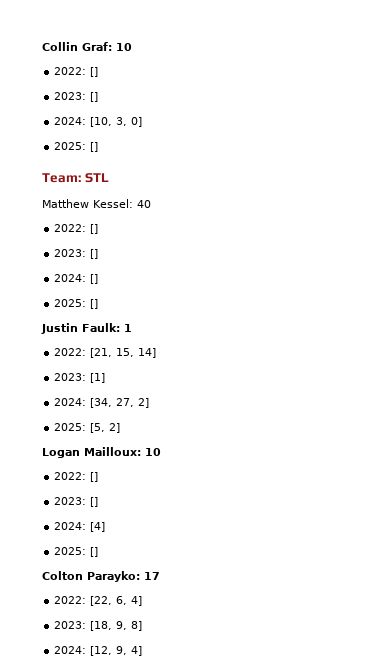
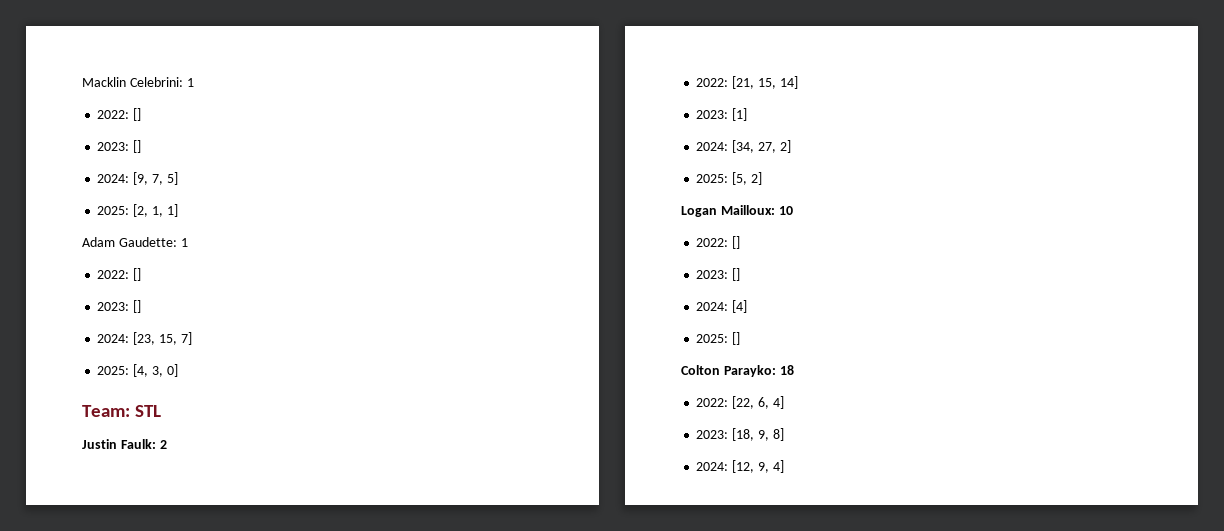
[42,42,132,51] [54,67,99,77] [54,92,99,102] [54,117,143,127] [54,142,99,152] [42,173,109,183] [42,199,151,208] [54,224,99,234] [54,249,99,259] [54,274,99,284] [54,299,99,309] Collin Graf: 10 // 2022: [] // 2023: [] // 2024: [10, 3, 0] // 2025: [] // Team: STL // Matthew Kessel: 40 // 2022: [] // 2023: [] // 2024: [] // 2025: [] -> [82,77,194,87] [97,108,142,121] [97,140,142,153] [97,172,178,185] [97,204,178,217] [82,237,188,247] [97,268,142,281] [97,300,142,313] [97,332,192,345] [97,364,178,377] [82,405,162,417] Macklin Celebrini: 1 // 2022: [] // 2023: [] // 2024: [9, 7, 5] // 2025: [2, 1, 1] // Adam Gaudette: 1 // 2022: [] // 2023: [] // 2024: [23, 15, 7] // 2025: [4, 3, 0] // Team: STL
[124,324,132,332] 1 -> [159,440,167,449] 2
[144,572,160,580] 17 -> [779,365,794,375] 18

